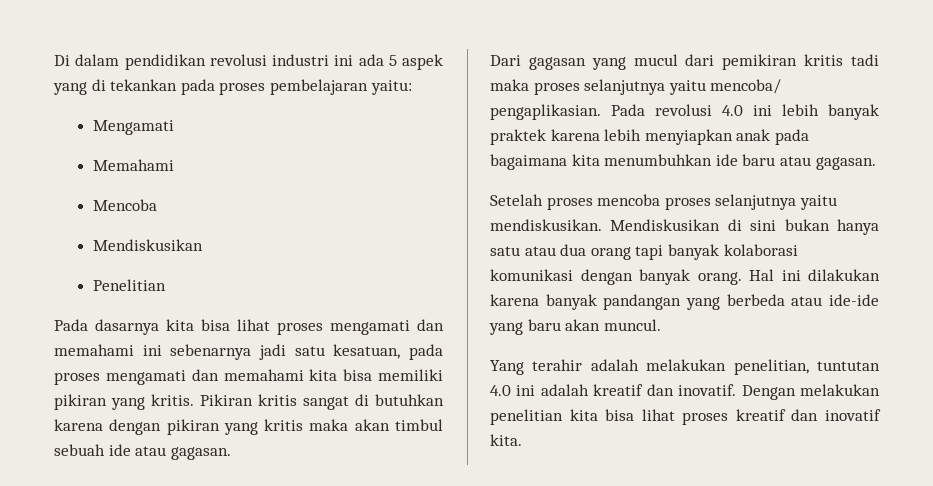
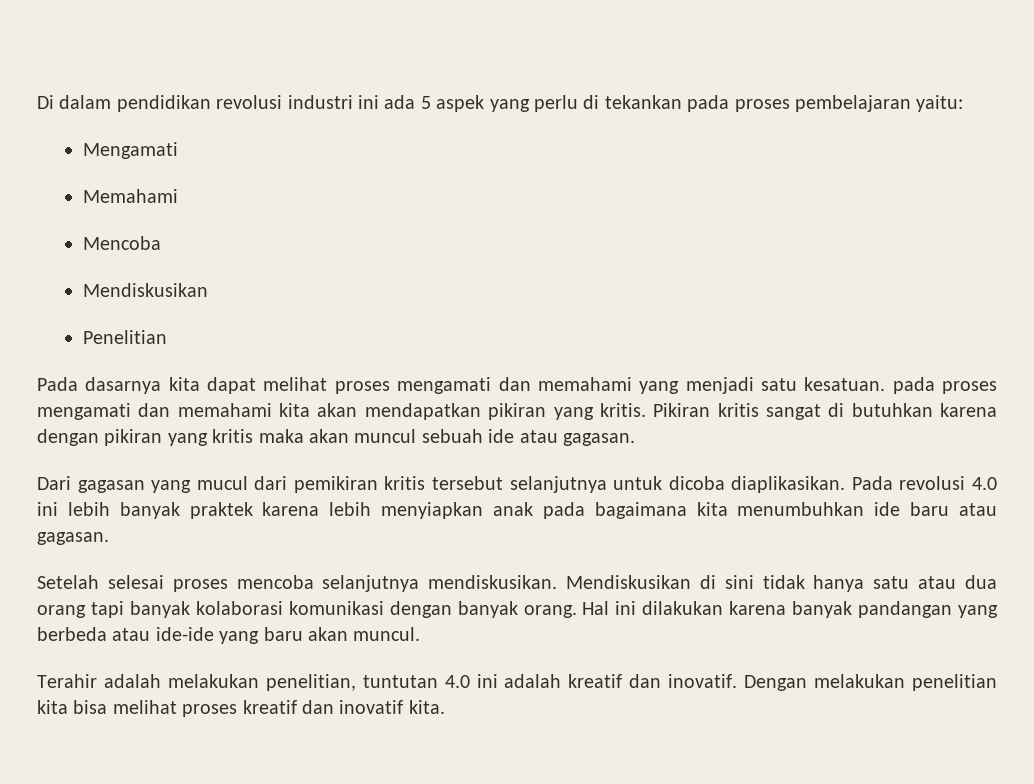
(87, 88) none -> [533,95,578,112] perlu
[201,319,444,335] [54,344,401,360] bisa lihat proses mengamati dan memahami ini sebenarnya jadi satu kesatuan, -> [207,377,886,394] dapat melihat proses mengamati dan memahami yang menjadi satu kesatuan.
[343,369,443,381] bisa memiliki -> [317,403,481,420] akan mendapatkan
[394,419,443,431] timbul -> [354,429,417,443] muncul
[851,54,879,66] [490,79,782,95] [490,104,601,120] tadi maka proses selanjutnya yaitu mencoba/ pengaplikasian. -> [432,476,846,493] tersebut selanjutnya untuk dicoba diaplikasikan.
(543, 200) none -> [107,575,164,589] selesai
[664,194,837,210] proses selanjutnya yaitu -> [322,575,420,592] selanjutnya
[784,219,830,231] bukan -> [762,575,805,589] tidak
[490,359,583,375] Yang terahir -> [37,674,97,688] Terahir
[641,409,675,421] lihat -> [112,700,177,714] melihat

